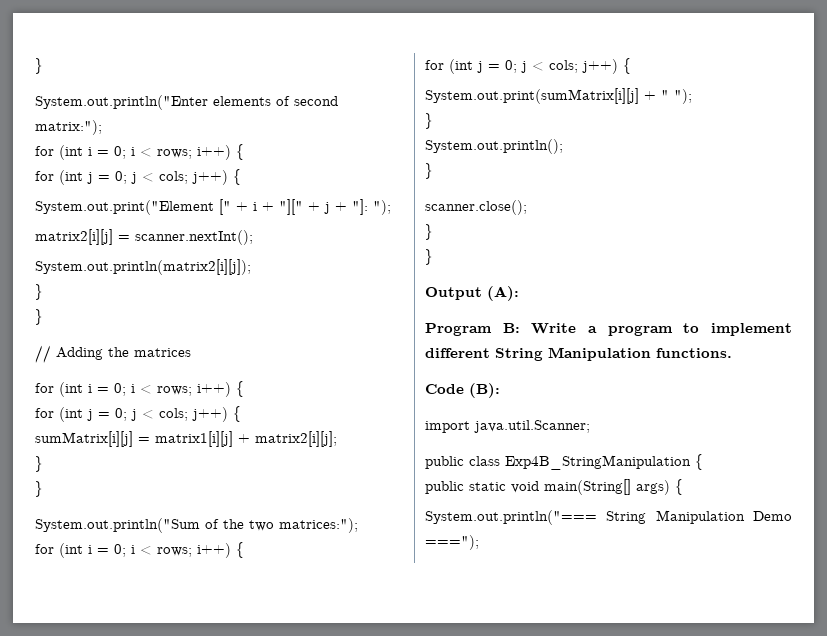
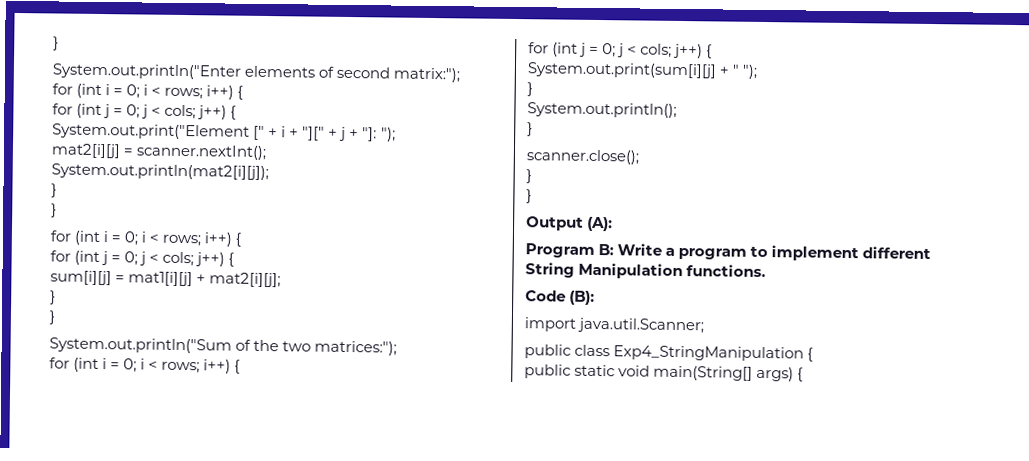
[35,229,113,245] matrix2[i][j] -> [51,143,121,159] mat2[i][j]
[35,259,251,275] [35,284,43,300] [35,309,43,325] [35,345,191,363] System.out.println(matrix2[i][j]); // } // } // // Adding the matrices -> [51,163,269,181] [51,183,57,198] [51,203,57,218] System.out.println(mat2[i][j]); // } // }
[35,431,337,447] sumMatrix[i][j] = matrix1[i][j] + matrix2[i][j]; -> [50,270,282,288] sum[i][j] = mat1[i][j] + mat2[i][j];
[425,88,639,104] System.out.print(sumMatrix[i][j] -> [527,62,717,79] System.out.print(sum[i][j]
[505,455,691,470] Exp4B_StringManipulation -> [613,345,805,362] Exp4_StringManipulation
[425,510,792,525] [425,535,479,550] // System.out.println("=== String Manipulation Demo ==="); -> (804, 374) none

